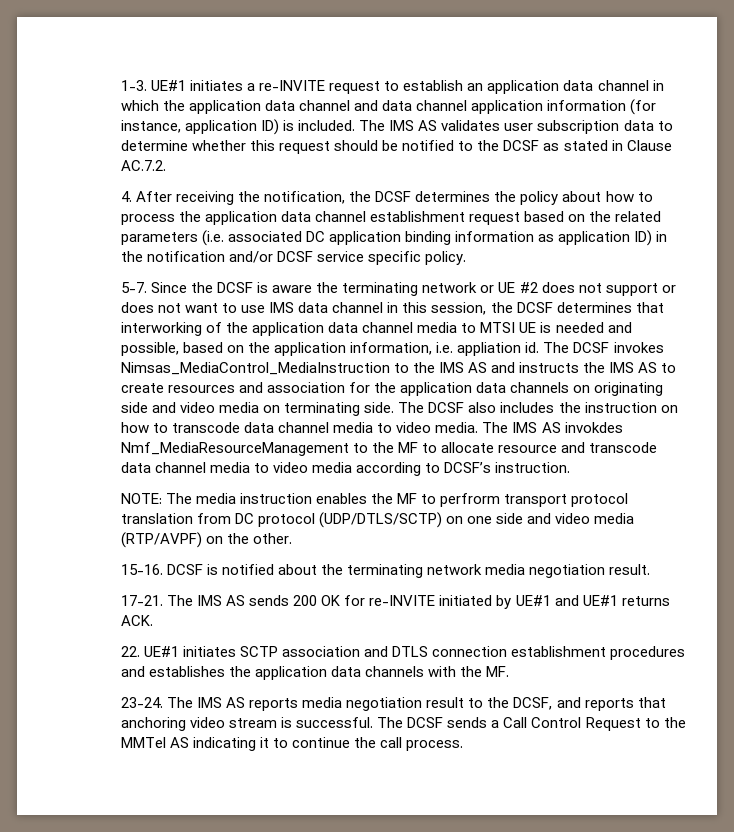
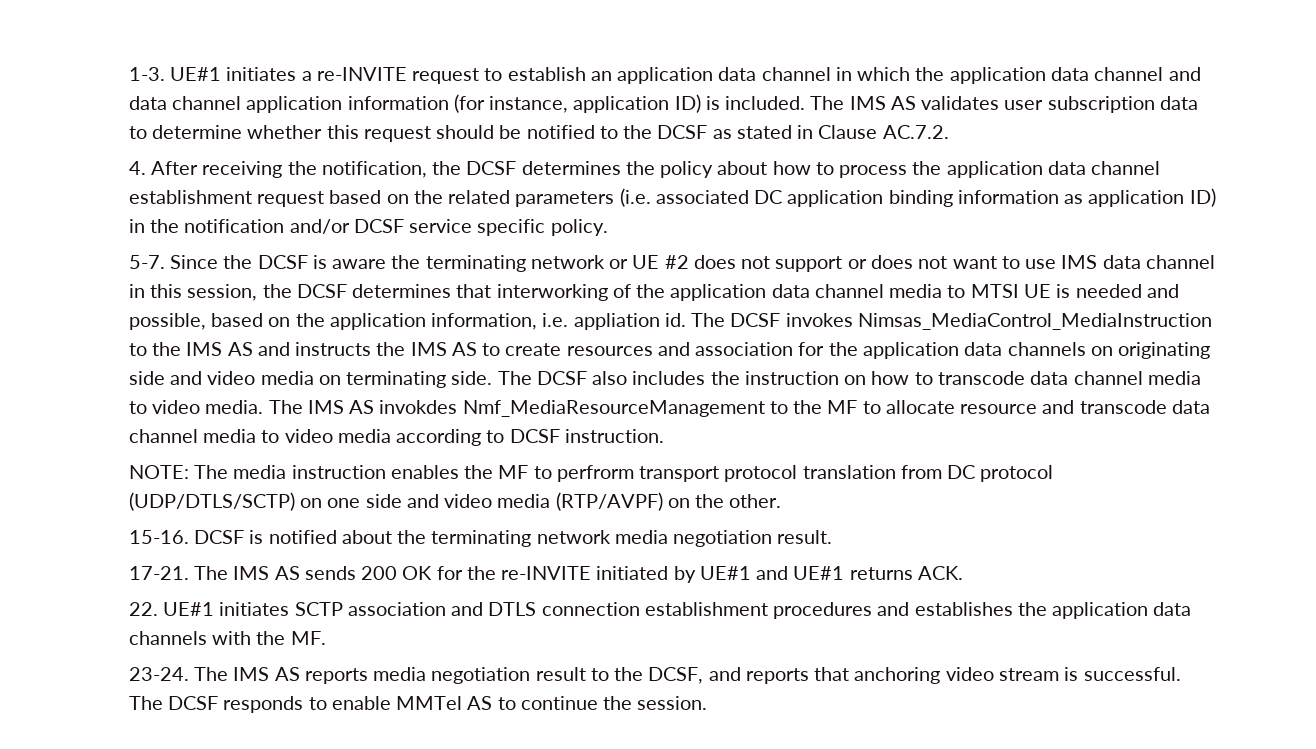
[444,462,492,473] DCSF’s -> [509,429,560,443] DCSF
(366, 600) none -> [466,566,496,580] the
[447,717,686,731] [120,737,270,751] sends a Call Control Request to the MMTel AS indicating it -> [223,696,493,713] responds to enable MMTel AS
[380,737,464,751] call process. -> [637,696,708,710] session.

